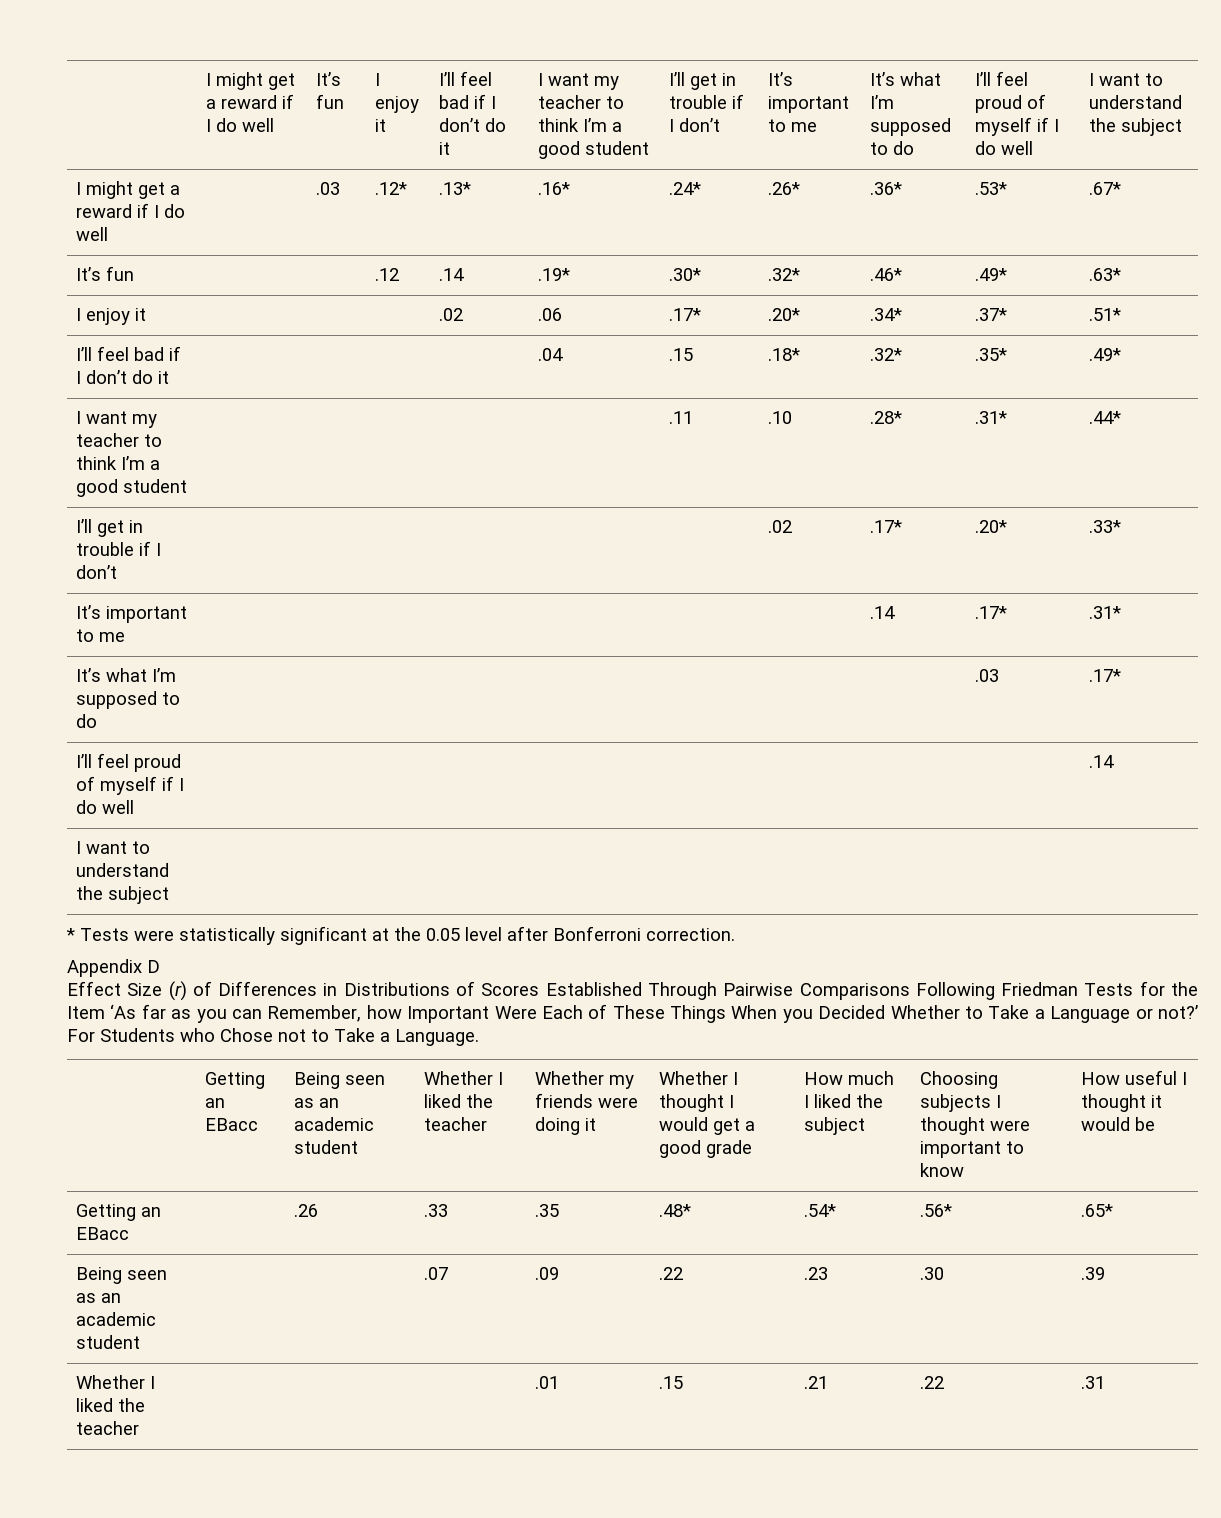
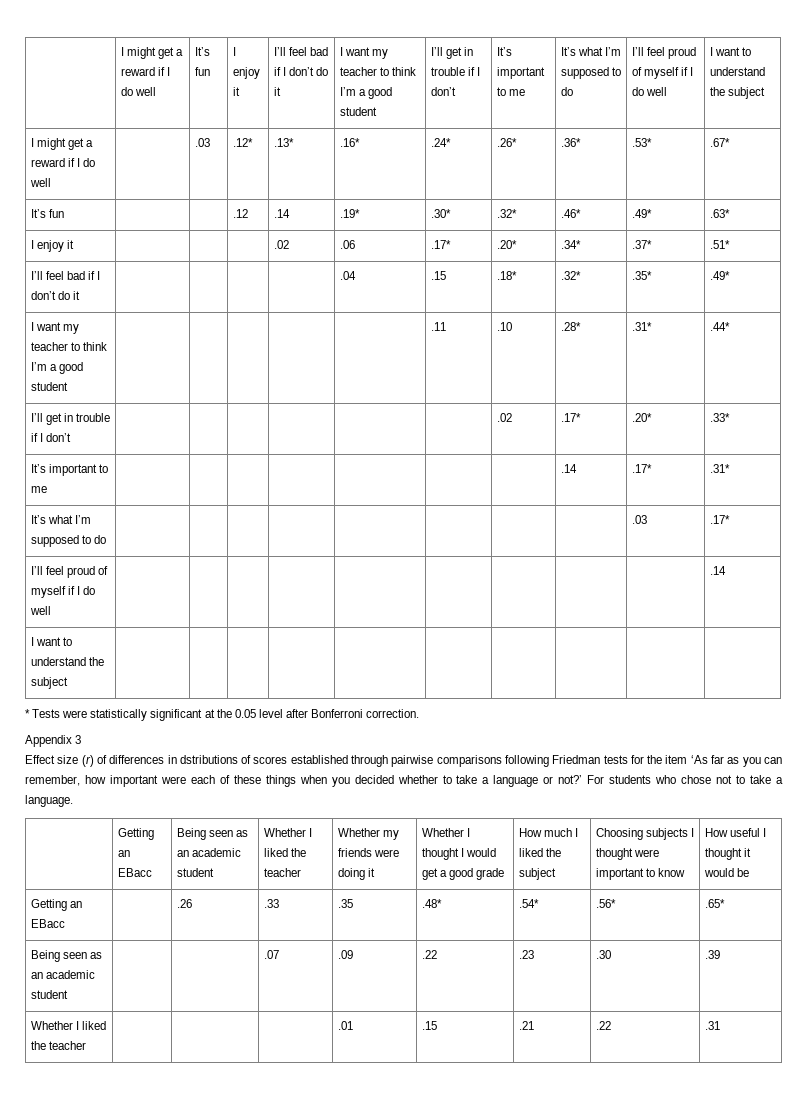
[147,960,160,973] D -> [75,735,82,744] 3
[127,983,163,996] Size -> [57,755,79,764] size
[218,981,1134,1000] Differences in Distributions of Scores Established Through Pairwise Comparisons Following Friedman Tests -> [109,755,628,767] differences in dstributions of scores established through pairwise comparisons following Friedman tests
[67,1006,105,1019] Item -> [665,755,688,764] item
[267,1004,1198,1023] [67,1028,479,1046] Remember, how Important Were Each of These Things When you Decided Whether to Take a Language or not?’ For Students who Chose not to Take a Language. -> [25,775,784,787] [25,795,73,807] remember, how important were each of these things when you decided whether to take a language or not?’ For students who chose not to take a language.

